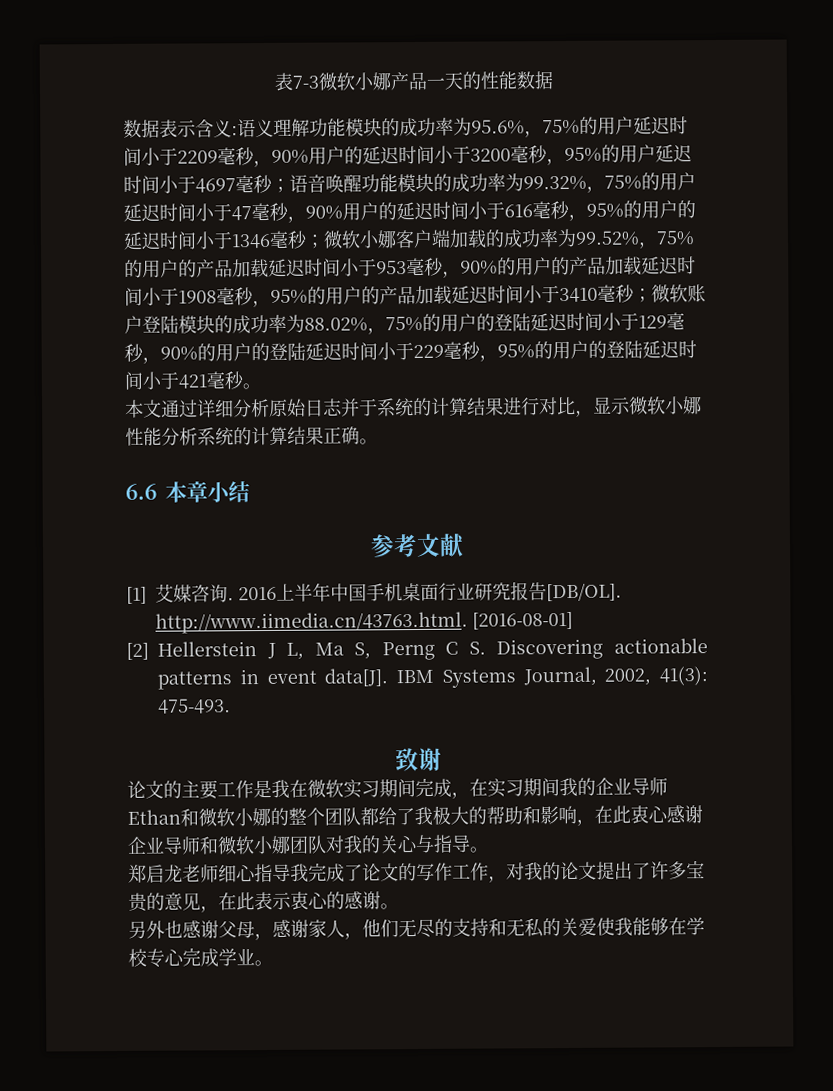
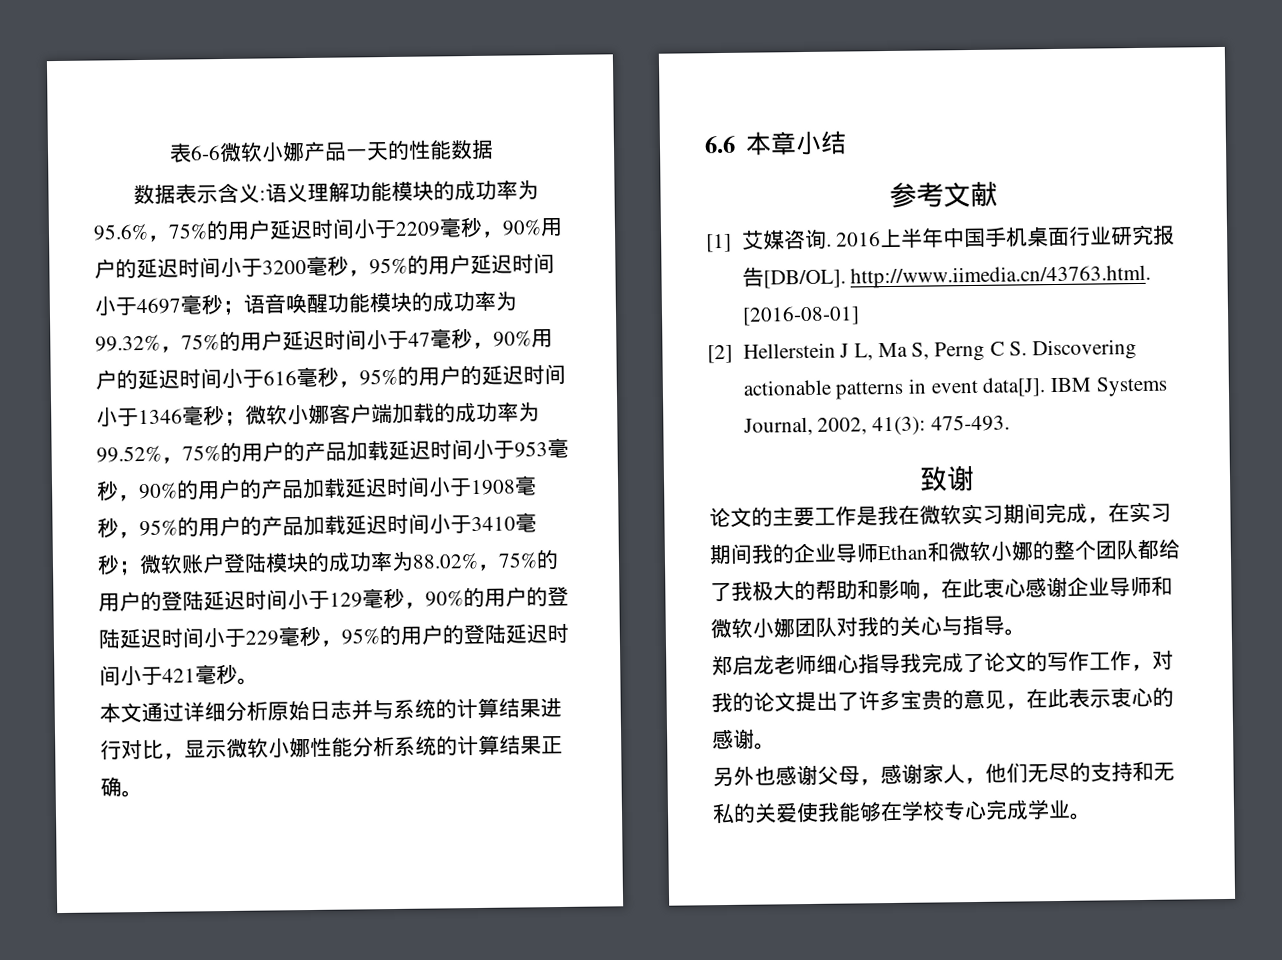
[273,72,319,91] 表7-3 -> [168,143,221,163] 表6-6
[359,398,378,417] 于 -> [372,699,394,720] 与

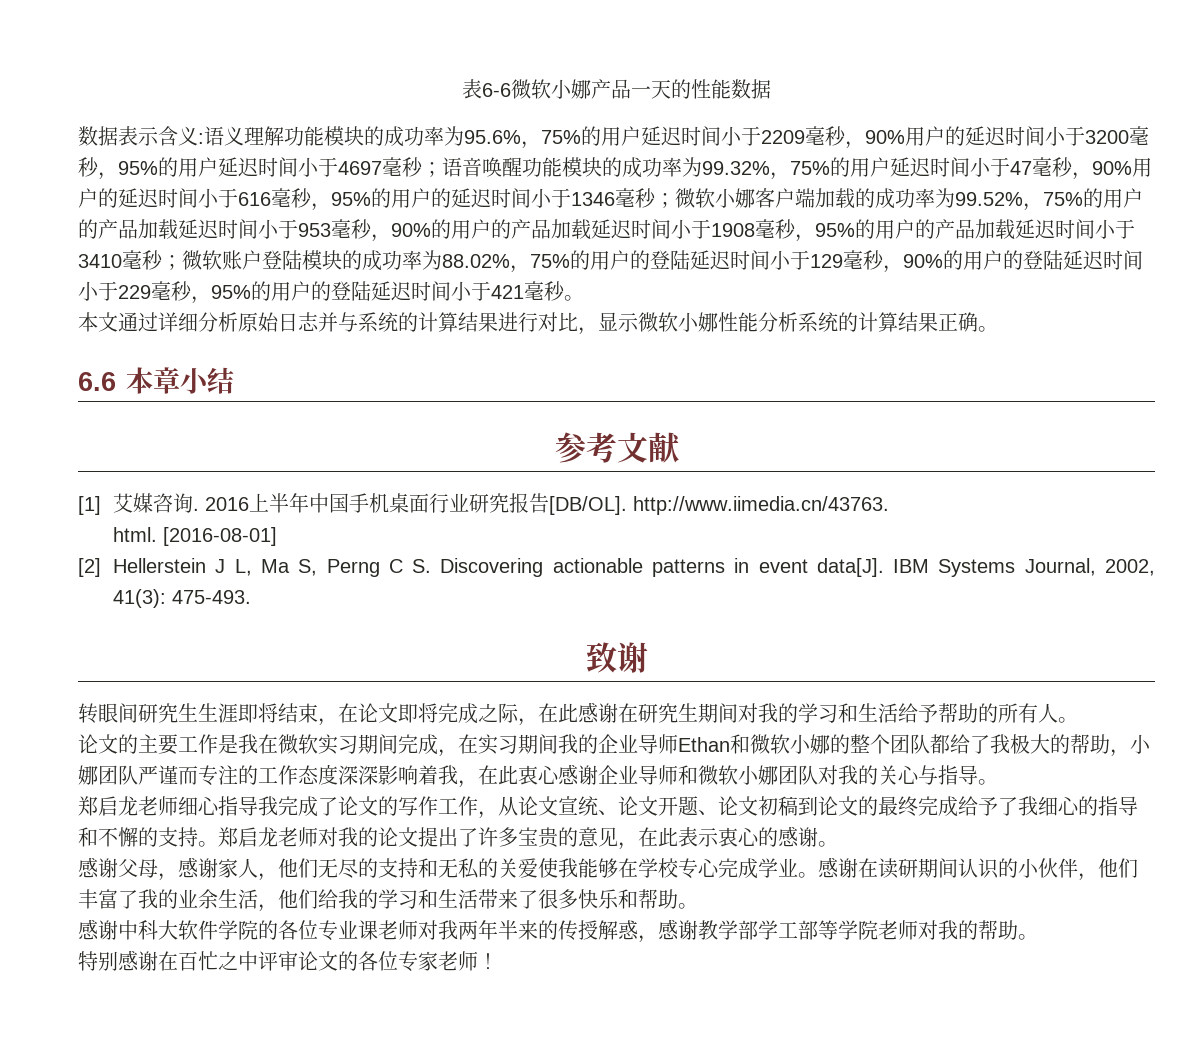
[850,264,1152,289] http://www.iimedia.cn/43763.html. -> [633,496,890,515] [113,527,158,542] http://www.iimedia.cn/43763. // html.
(975, 478) none -> [78,702,1078,726] // 转眼间研究生生涯即将结束，在论文即将完成之际，在此感谢在研究生期间对我的学习和生活给予帮助的所有人。
[857,578,921,600] 和影响 -> [1110,734,1151,757] [78,764,458,786] ，小娜团队严谨而专注的工作态度深深影响着我
(1153, 667) none -> [498,796,1138,817] [78,827,318,847] 从论文宣统、论文开题、论文初稿到论文的最终完成给予了我细心的指导和不懈的支持。郑启龙老师
[712,766,776,787] 另外也 -> (838, 844) none
(1092, 816) none -> [818,857,1138,881] [78,889,698,912] [78,919,1038,943] [78,950,498,972] 感谢在读研期间认识的小伙伴，他们丰富了我的业余生活，他们给我的学习和生活带来了很多快乐和帮助。 // 感谢中科大软件学院的各位专业课老师对我两年半来的传授解惑，感谢教学部学工部等学院老师对我的帮助。 // 特别感谢在百忙之中评审论文的各位专家老师！

